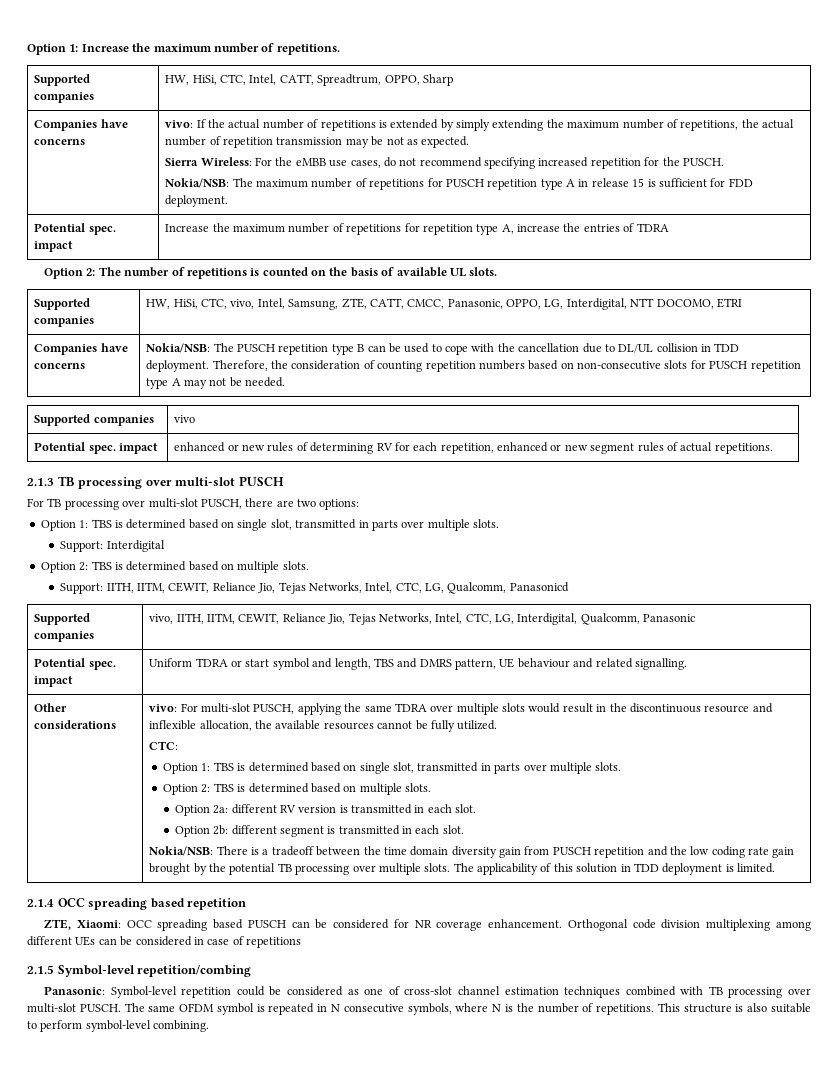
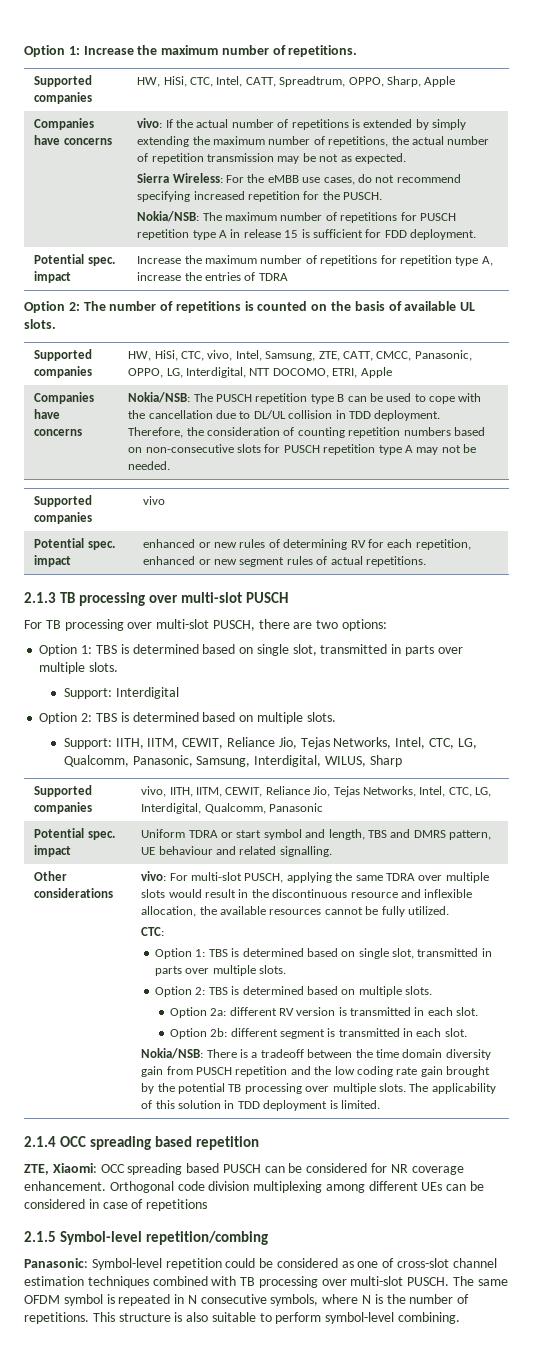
[422,74,453,86] Sharp -> [386,76,456,87] Sharp, Apple
[716,298,742,308] ETRI -> [332,367,392,378] ETRI, Apple
[509,582,569,592] Panasonicd -> [132,755,402,767] Panasonic, Samsung, Interdigital, WILUS, Sharp

